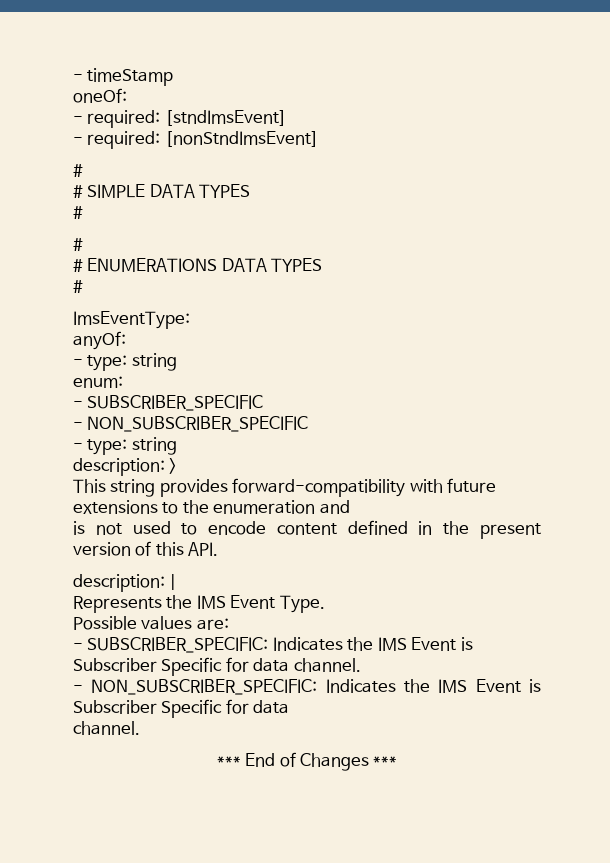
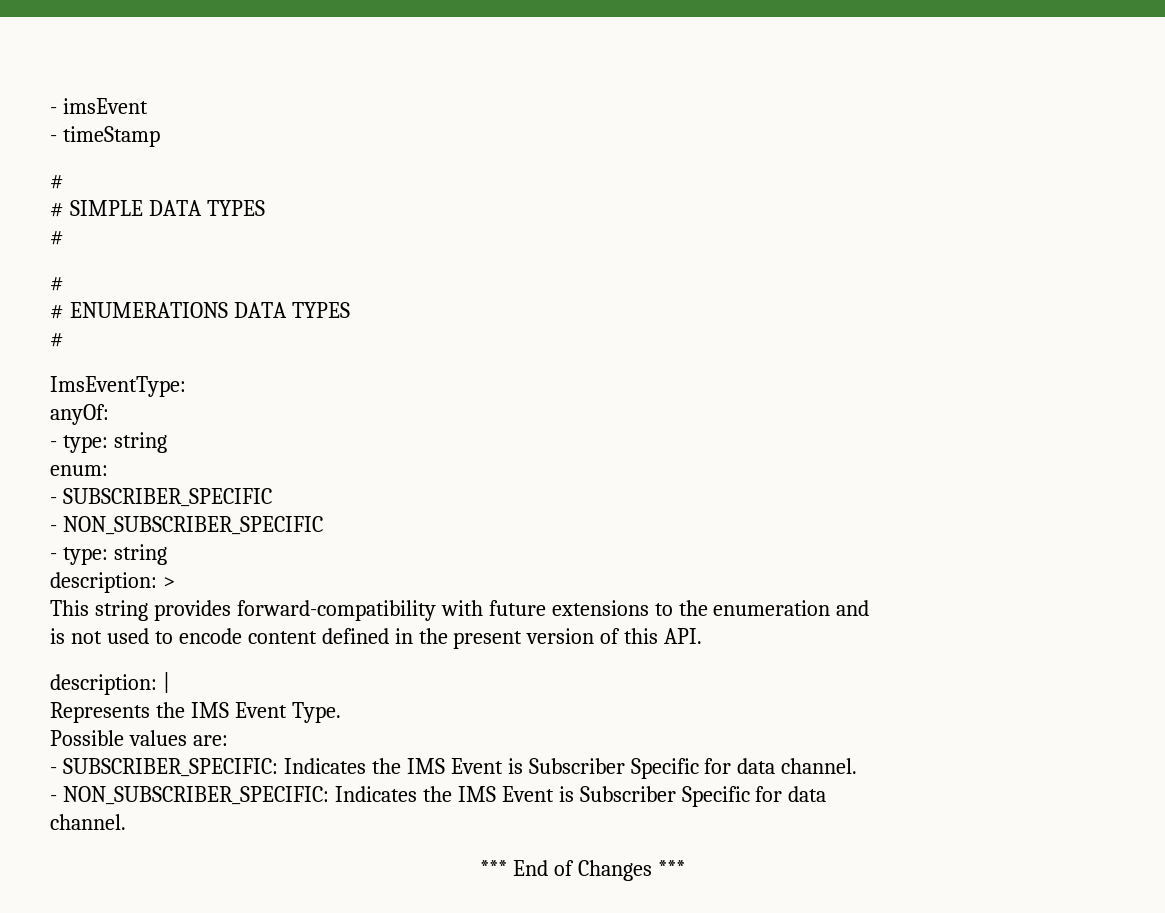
[73,74,83,81] - -> [50,98,148,114] [50,135,57,142] - imsEvent // -
[73,88,127,103] [73,110,287,128] [73,131,319,149] // oneOf: // - required: [stndImsEvent] // - required: [nonStndImsEvent] -> (160, 136) none

